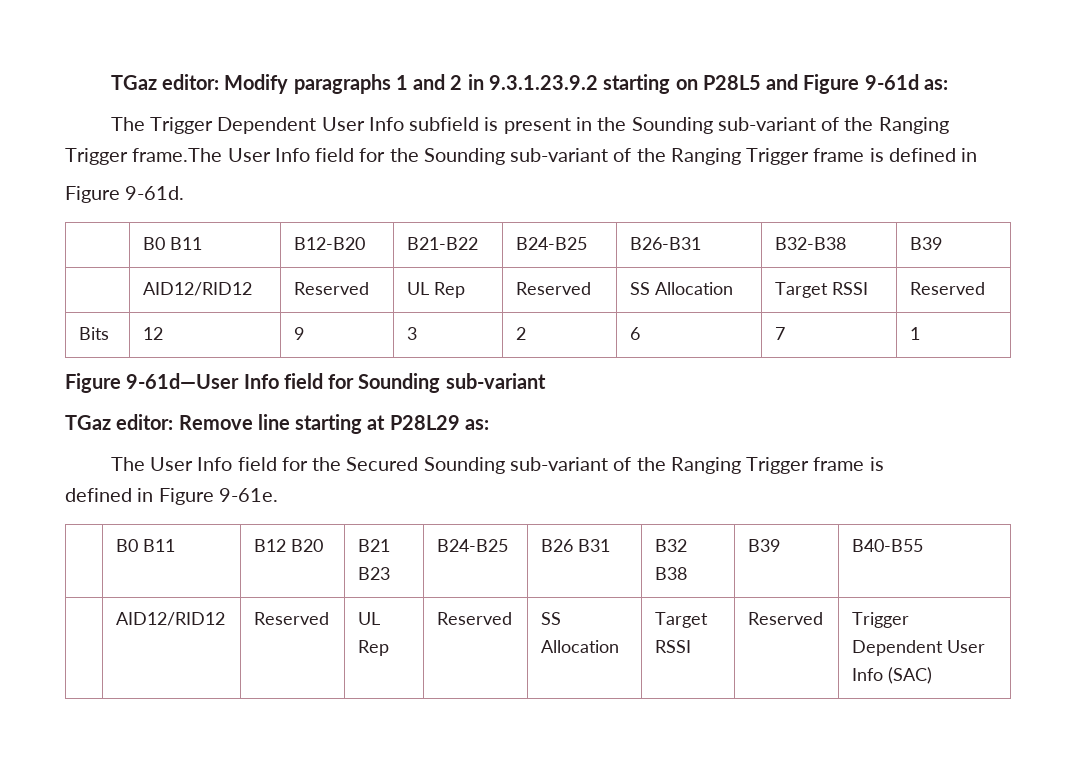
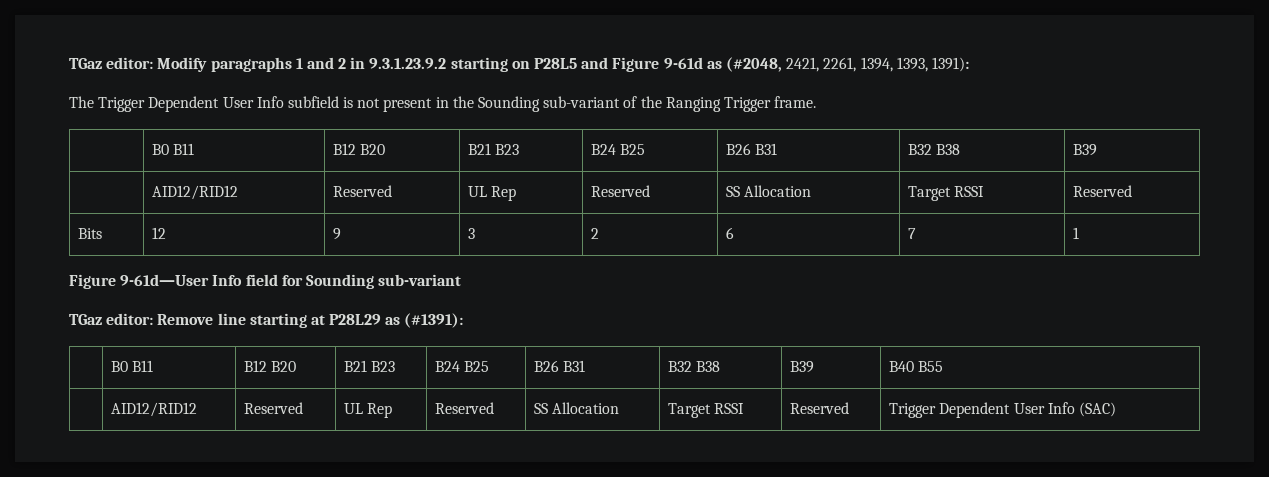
[923,79,948,90] as: -> [706,57,969,72] as (#2048, 2421, 2261, 1394, 1393, 1391):
(499, 124) none -> [357,98,381,108] not
[132,148,978,165] [65,186,185,203] [142,237,202,250] [293,237,365,250] [406,237,478,250] [515,237,587,250] [629,237,701,250] [774,237,846,250] frame.The User Info field for the Sounding sub-variant of the Ranging Trigger frame is defined in // Figure 9-61d. // | B0 B11 | B12-B20 | B21-B22 | B24-B25 | B26-B31 | B32-B38 -> [774,96,817,108] [152,143,195,155] [333,143,386,155] [468,143,520,155] [591,144,646,155] [726,143,778,155] [908,144,961,155] frame. // | B0 B11 | B12 B20 | B21 B23 | B24 B25 | B26 B31 | B32 B38
[464,419,489,430] [110,457,884,474] [65,488,278,505] [115,539,175,552] [253,539,323,552] [357,539,390,552] [357,567,390,580] [436,539,508,552] as: // The User Info field for the Secured Sounding sub-variant of the Ranging Trigger frame is // defined in Figure 9-61e. // | B0 B11 | B12 B20 | B21 B23 | B24-B25 -> [385,313,464,328] [111,360,154,372] [244,360,297,372] [344,360,396,372] [435,361,490,372] as (#1391): // | B0 B11 | B12 B20 | B21 B23 | B24 B25
[851,539,923,552] B40-B55 -> [889,361,944,372] B40 B55

